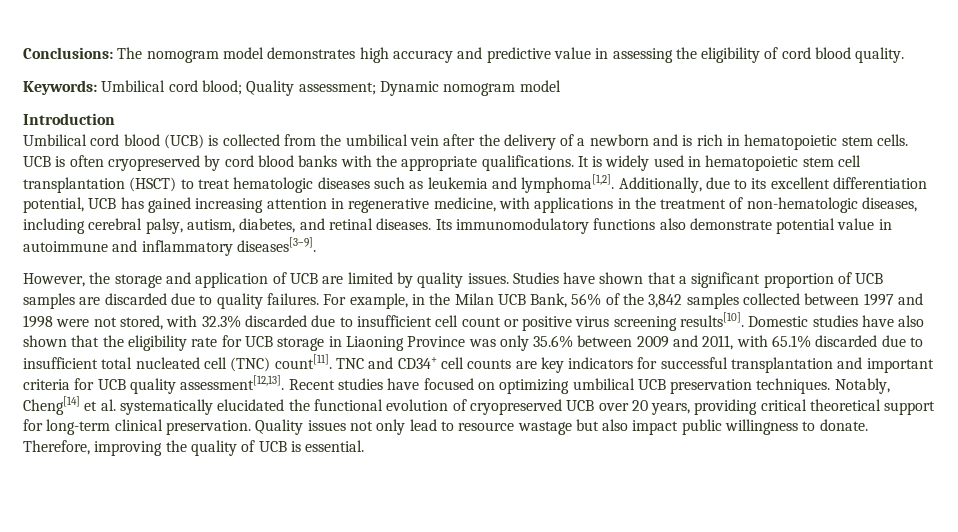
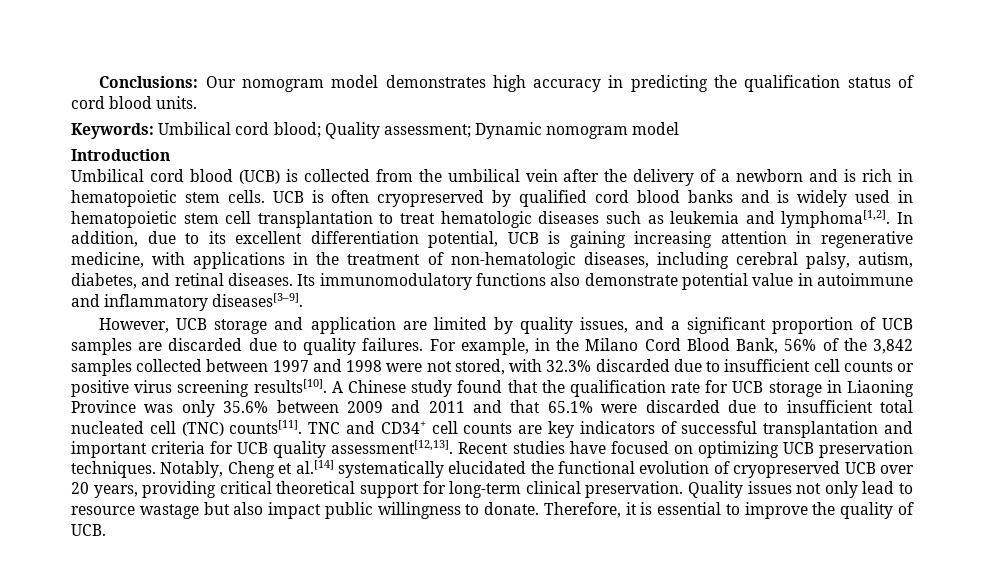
[117,47,143,59] The -> [205,76,236,88] Our
[457,47,761,63] and predictive value in assessing the eligibility -> [608,75,891,92] in predicting the qualification status
[855,47,905,63] quality. -> [156,96,198,109] units.
(221, 163) none -> [519,190,587,207] qualified
[340,155,589,171] with the appropriate qualifications. It -> [740,190,770,203] and
[129,177,177,192] (HSCT) -> (373, 219) none
[618,177,702,193] Additionally, -> [897,212,914,224] [71,231,138,247] In addition,
[120,197,191,213] has gained -> [548,231,626,248] is gaining
[89,272,111,284] the -> [176,318,208,330] UCB
[272,272,318,284] of UCB -> (396, 325) none
[467,272,676,284] issues. Studies have shown that -> [579,317,664,333] issues, and
[454,293,526,305] Milan UCB -> [585,338,730,351] Milano Cord Blood
[461,317,501,327] count -> [843,361,893,372] counts
[748,315,925,327] [23,335,67,347] Domestic studies have also shown -> [331,380,503,397] A Chinese study found
[127,335,187,351] eligibility -> [569,380,666,397] qualification
[702,335,812,350] 2011, with 65.1% -> [428,400,638,413] 2011 and that 65.1% were
[274,354,332,369] count[11]. -> [229,420,303,434] counts[11].
[637,357,658,369] for -> [660,421,677,434] of
[572,378,635,390] umbilical -> (779, 449) none
[23,396,116,415] Cheng[14] et al. -> [227,460,334,478] Cheng et al.[14]
[94,440,365,456] improving the quality of UCB is essential. -> [625,502,914,519] [71,524,106,536] it is essential to improve the quality of UCB.

